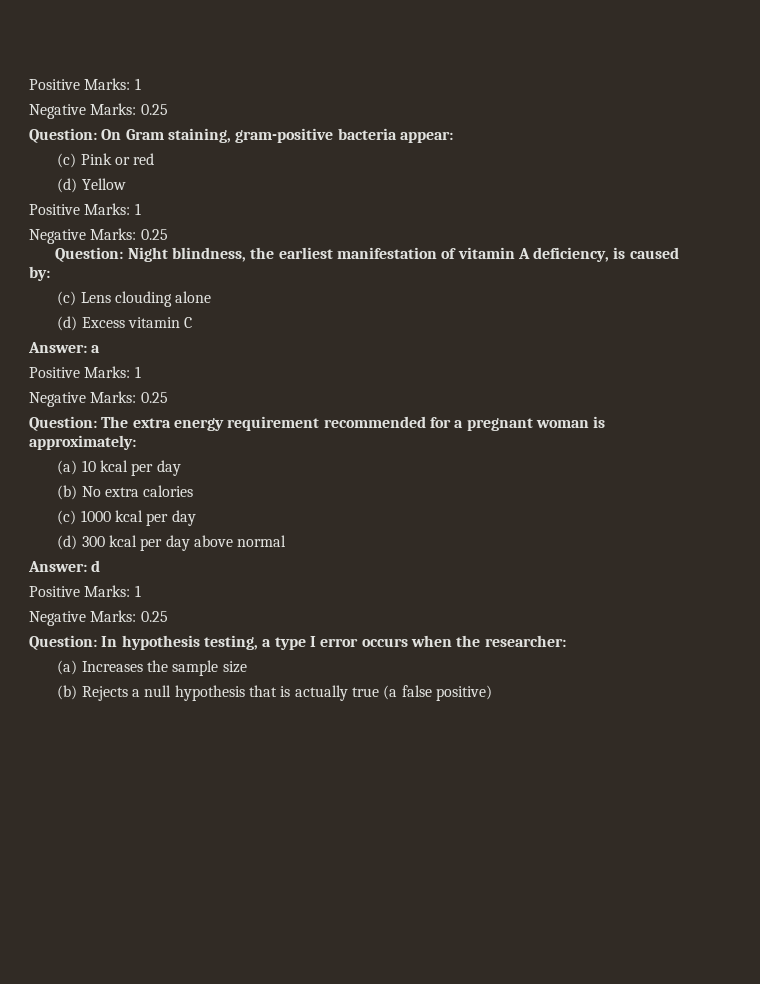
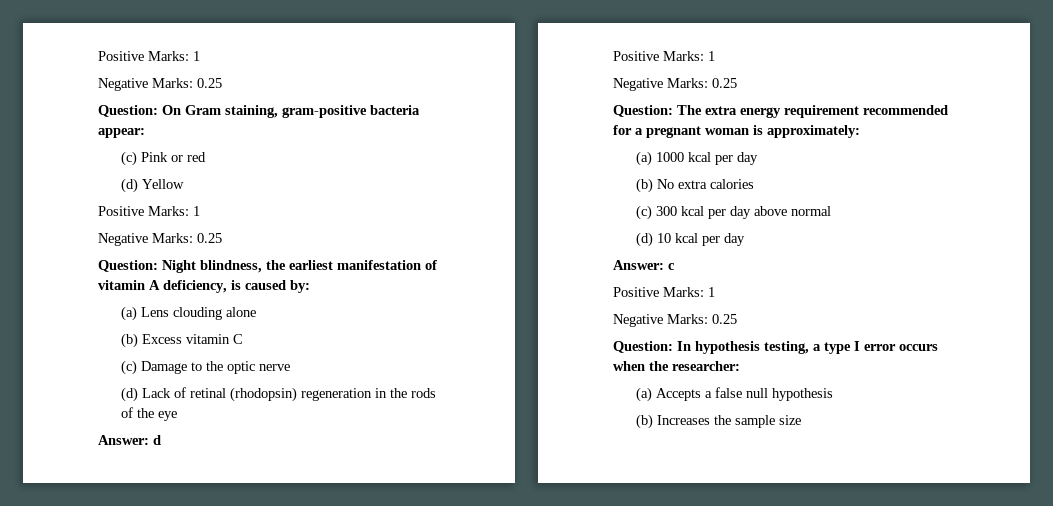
[57,291,77,306] (c) -> [120,306,137,321] (a)
[57,316,78,331] (d) -> [120,333,138,348] (b)
[28,342,101,353] // Answer: a -> [120,360,290,375] [120,387,436,402] [120,407,177,421] [98,435,161,445] // (c) Damage to the optic nerve // (d) Lack of retinal (rhodopsin) regeneration in the rods of the eye // Answer: d
[81,460,96,472] 10 -> [655,152,684,162] 1000
[80,510,196,526] [57,535,78,550] 1000 kcal per day // (d) -> (652, 212) none
[28,560,101,572] // Answer: d -> [635,232,745,247] [613,260,675,270] // (d) 10 kcal per day // Answer: c
[81,660,247,676] [57,685,492,701] Increases the sample size // (b) Rejects a null hypothesis that is actually true (a false positive) -> [655,387,833,401] [635,414,801,429] Accepts a false null hypothesis // (b) Increases the sample size

